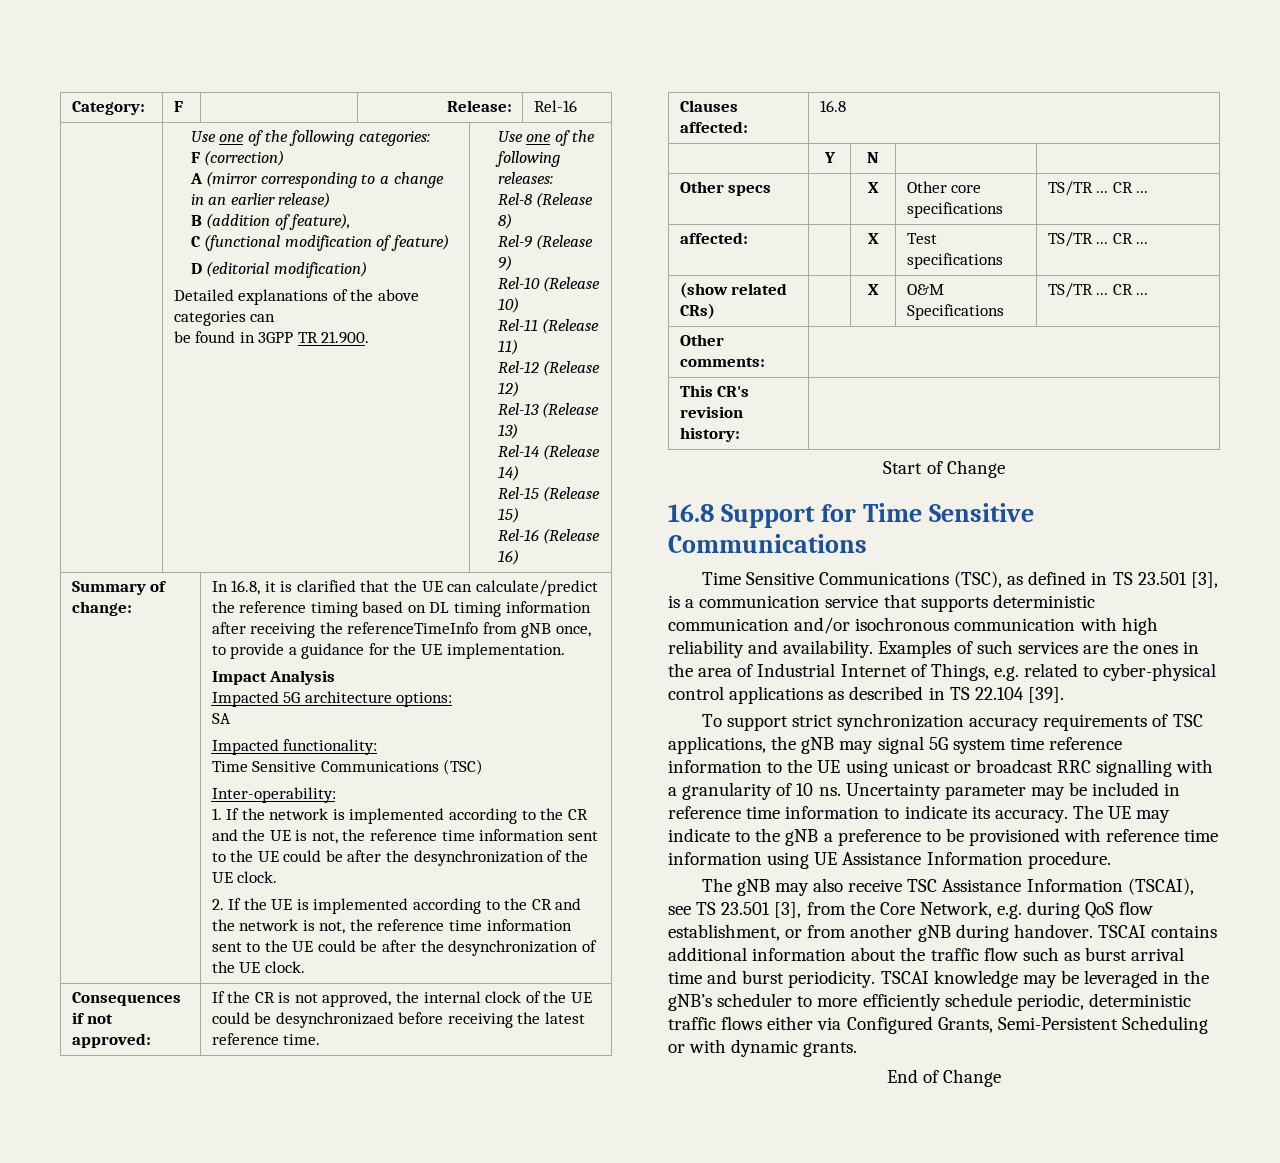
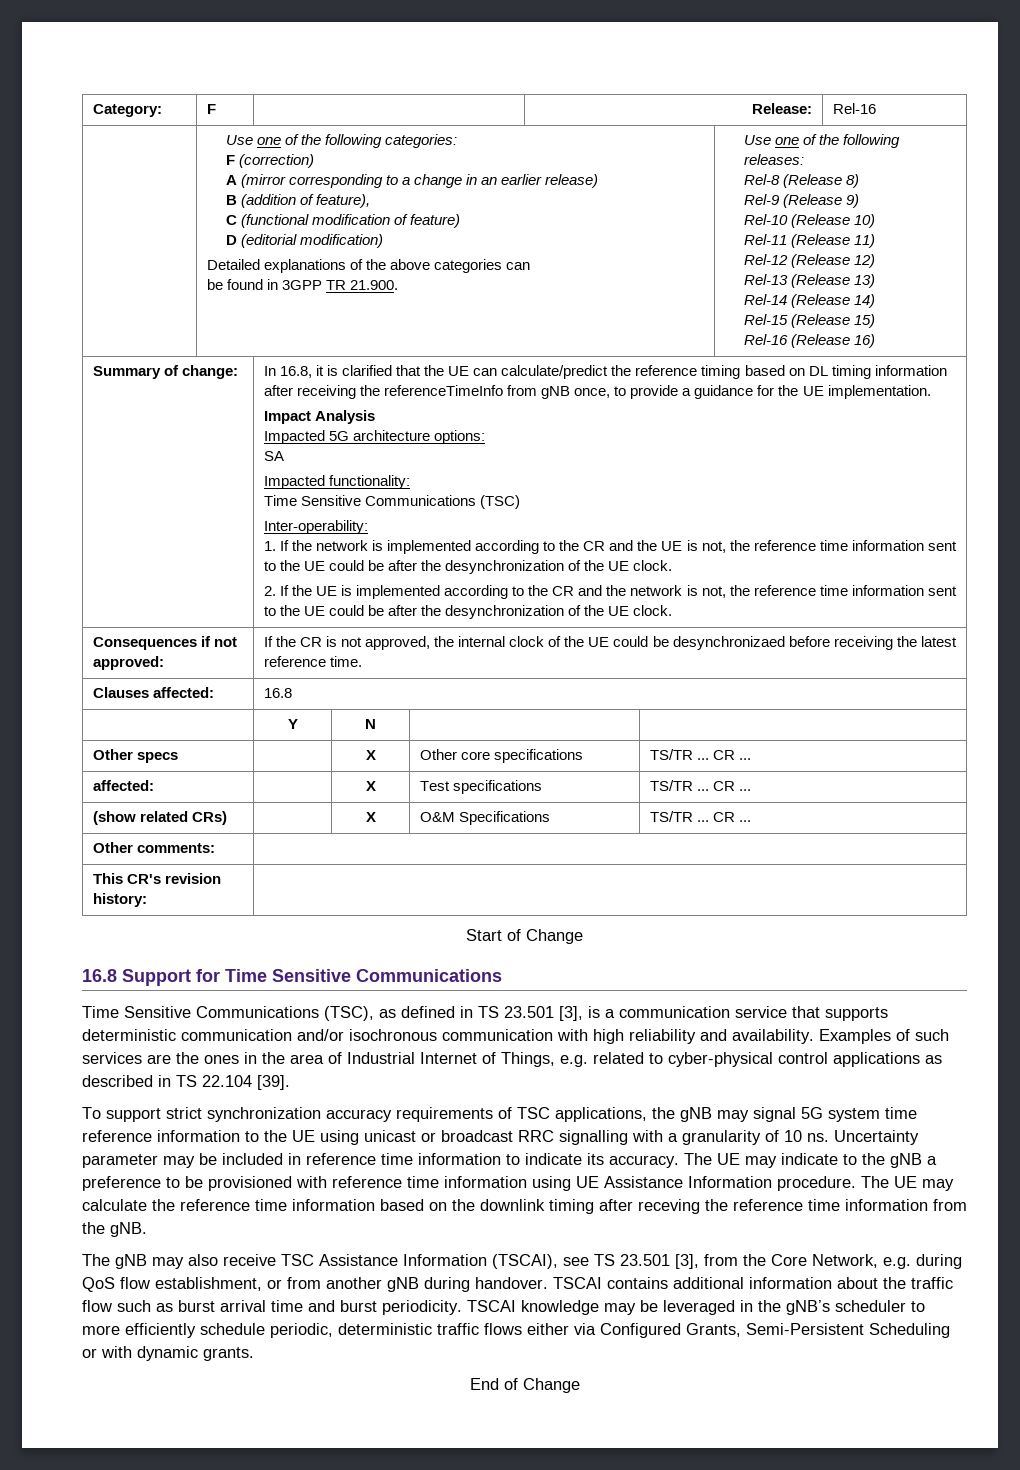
(1111, 860) none -> [861,1176,954,1191] [82,1199,967,1214] [82,1222,147,1237] The UE may calculate the reference time information based on the downlink timing after receving the reference time information from the gNB.

